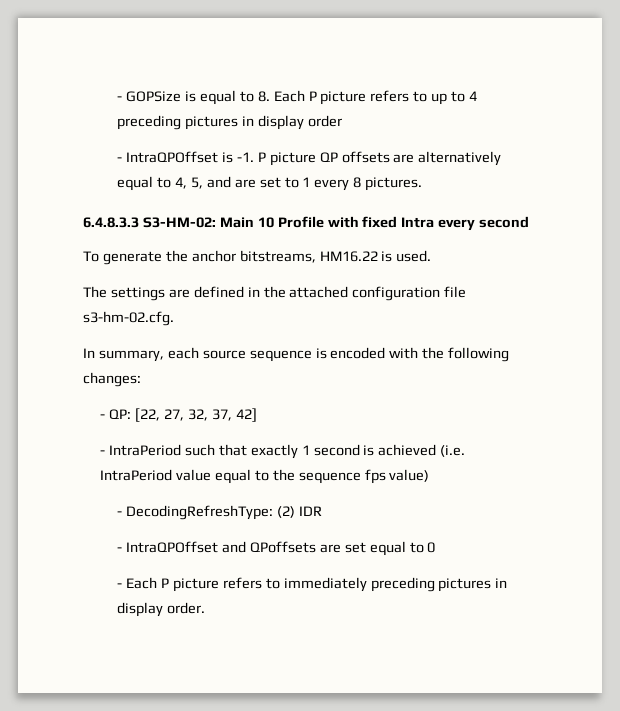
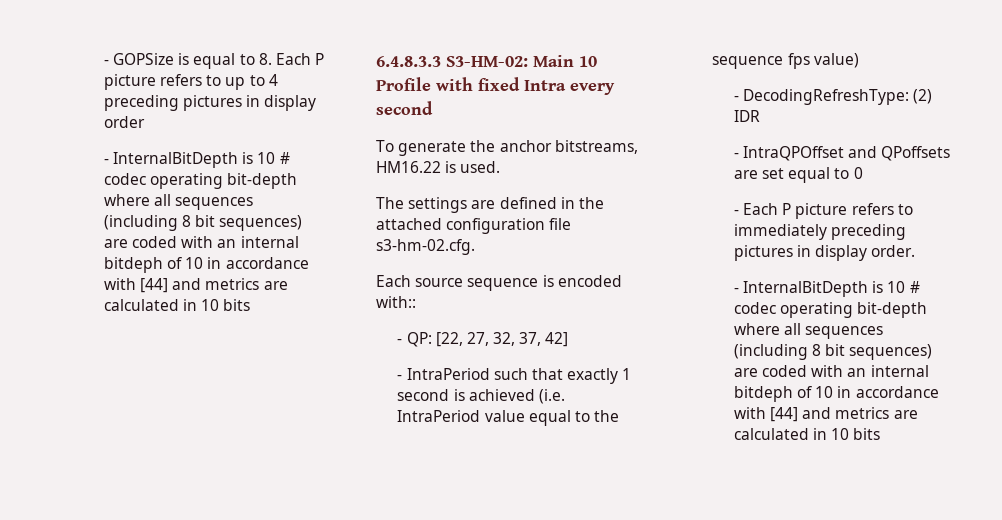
[126,151,502,166] [117,176,423,191] IntraQPOffset is -1. P picture QP offsets are alternatively equal to 4, 5, and are set to 1 every 8 pictures. -> [112,152,290,168] [103,173,298,189] [103,194,254,210] [103,215,303,231] [103,236,299,248] [103,257,309,273] [103,278,288,293] [103,299,251,311] InternalBitDepth is 10 # codec operating bit-depth where all sequences (including 8 bit sequences) are coded with an internal bitdeph of 10 in accordance with [44] and metrics are calculated in 10 bits
[83,347,199,362] In summary, each -> [376,275,411,287] Each
[389,347,510,362] [83,372,141,387] with the following changes: -> [376,296,416,308] with::
(206, 608) none -> [733,281,920,297] [733,302,928,318] [733,323,884,339] [733,344,933,360] [733,365,929,377] [733,386,939,402] [733,407,918,422] [733,428,881,440] // - InternalBitDepth is 10 # codec operating bit-depth where all sequences (including 8 bit sequences) are coded with an internal bitdeph of 10 in accordance with [44] and metrics are calculated in 10 bits

